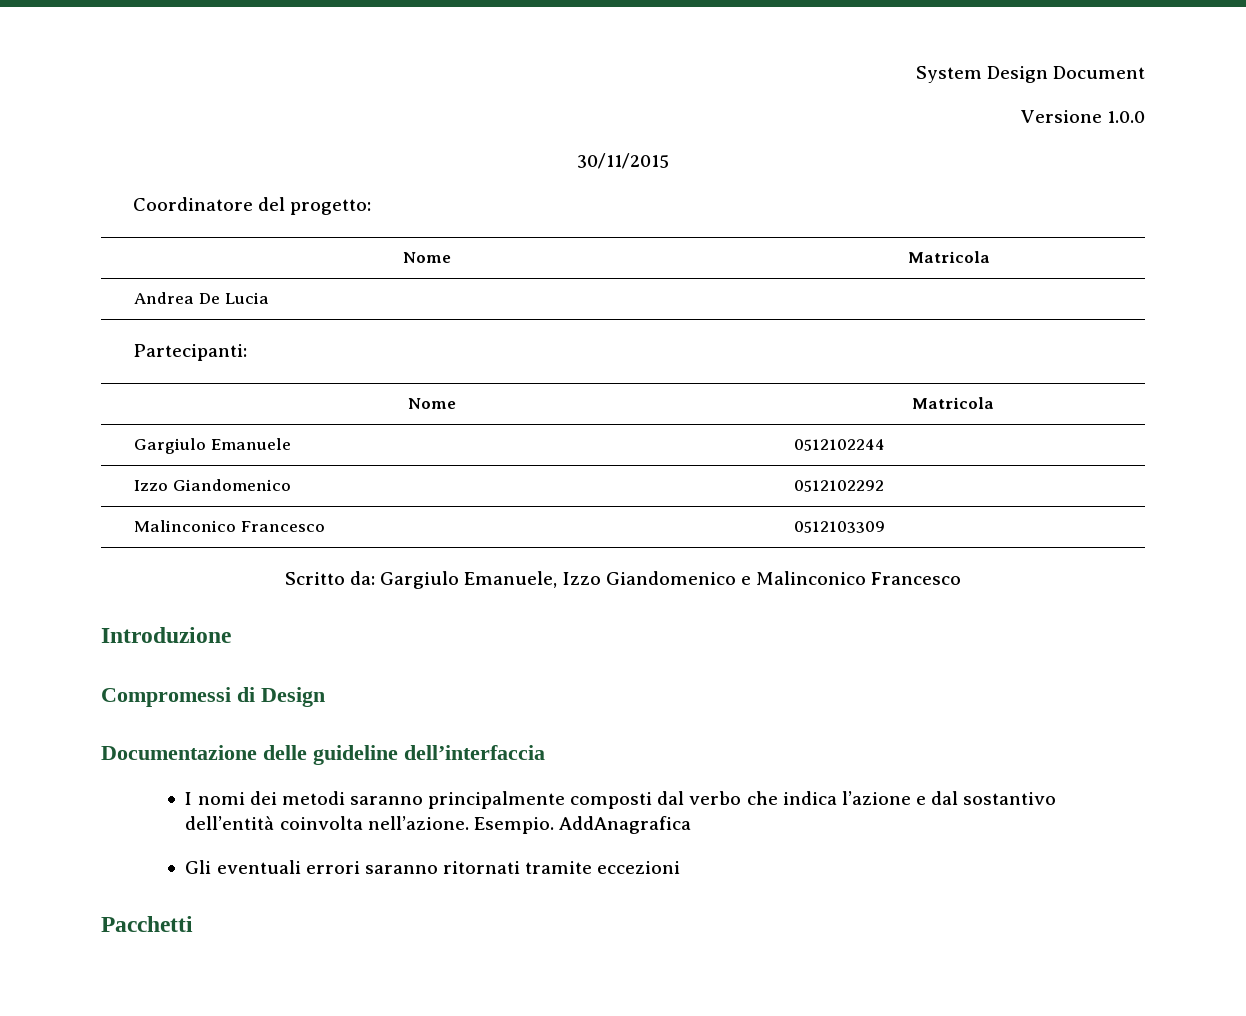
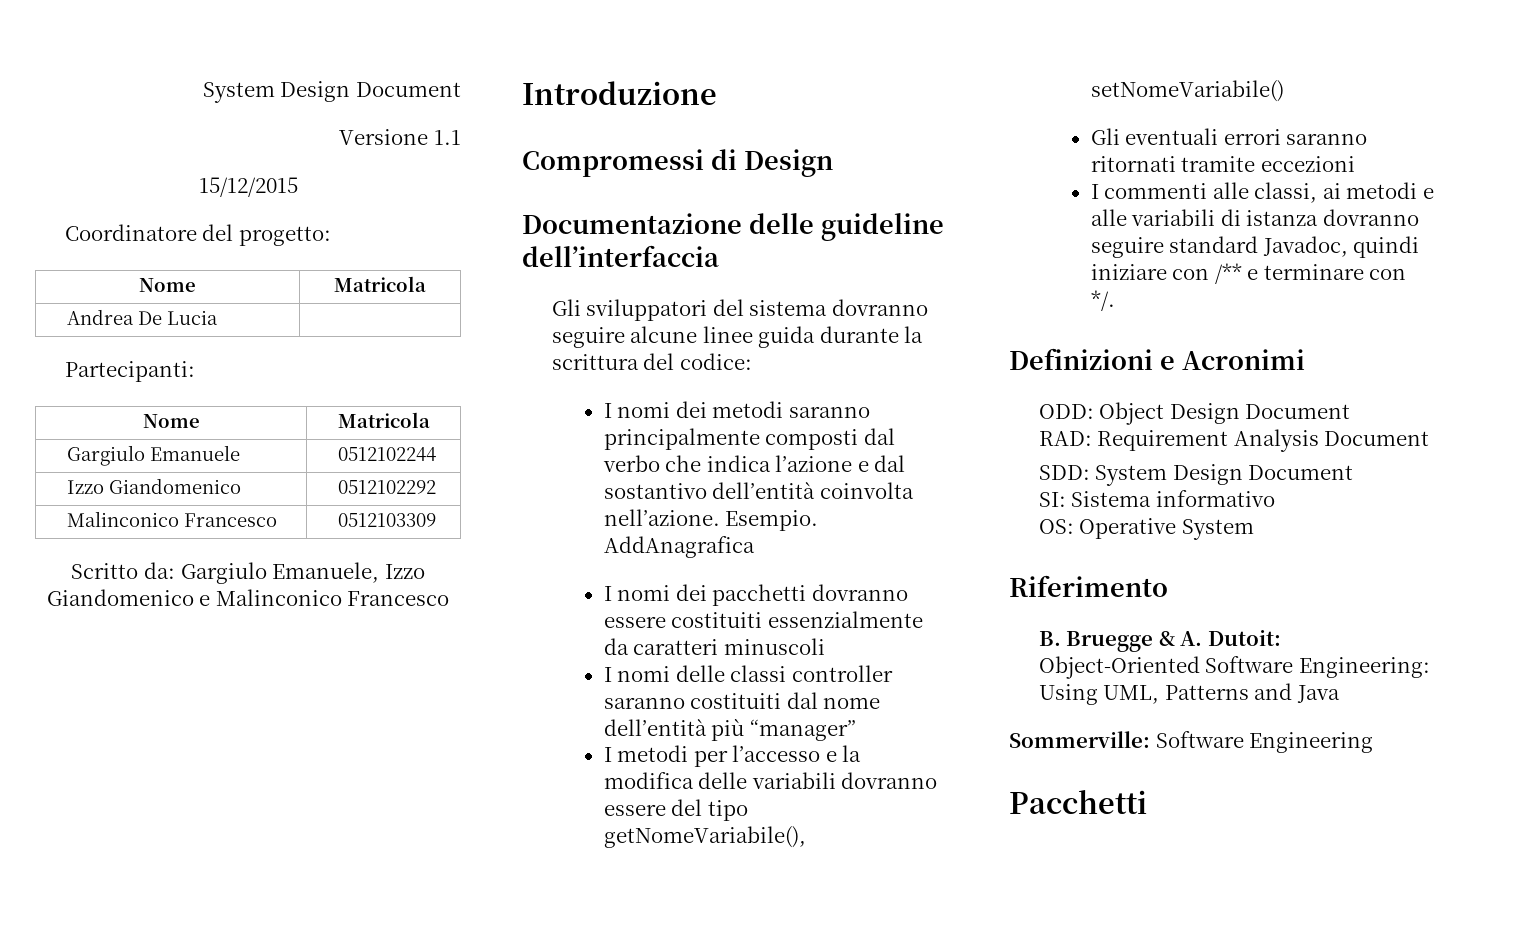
[1107,111,1145,123] [577,153,669,169] 1.0.0 // 30/11/2015 -> [434,130,462,145] [198,177,298,197] 1.1 // 15/12/2015
(545, 752) none -> [551,299,928,321] [551,326,924,348] [551,353,752,370] // Gli sviluppatori del sistema dovranno seguire alcune linee guida durante la scrittura del codice:
(691, 825) none -> [603,584,908,606] [603,611,923,628] [603,638,825,655] [603,665,893,682] [603,692,881,709] [603,718,856,741] [603,745,862,767] [603,772,938,789] [603,799,748,821] [603,826,806,848] [1090,80,1284,102] // I nomi dei pacchetti dovranno essere costituiti essenzialmente da caratteri minuscoli // I nomi delle classi controller saranno costituiti dal nome dell’entità più “manager” // I metodi per l’accesso e la modifica delle variabili dovranno essere del tipo getNomeVariabile(), setNomeVariabile()
(681, 867) none -> [1090,182,1435,203] [1090,209,1419,226] [1090,236,1420,258] [1090,263,1407,284] [1090,290,1115,311] [1009,348,1305,370] [1038,402,1351,425] [1038,429,1430,452] [1038,464,1354,486] [1038,490,1275,507] [1038,518,1254,540] [1009,575,1168,597] [1038,630,1281,652] [1038,656,1430,679] [1038,683,1340,705] [1009,731,1374,753] // I commenti alle classi, ai metodi e alle variabili di istanza dovranno seguire standard Javadoc, quindi iniziare con /** e terminare con */. // Definizioni e Acronimi // ODD: Object Design Document // RAD: Requirement Analysis Document // SDD: System Design Document // SI: Sistema informativo // OS: Operative System // Riferimento // B. Bruegge & A. Dutoit: Object-Oriented Software Engineering: Using UML, Patterns and Java // Sommerville: Software Engineering

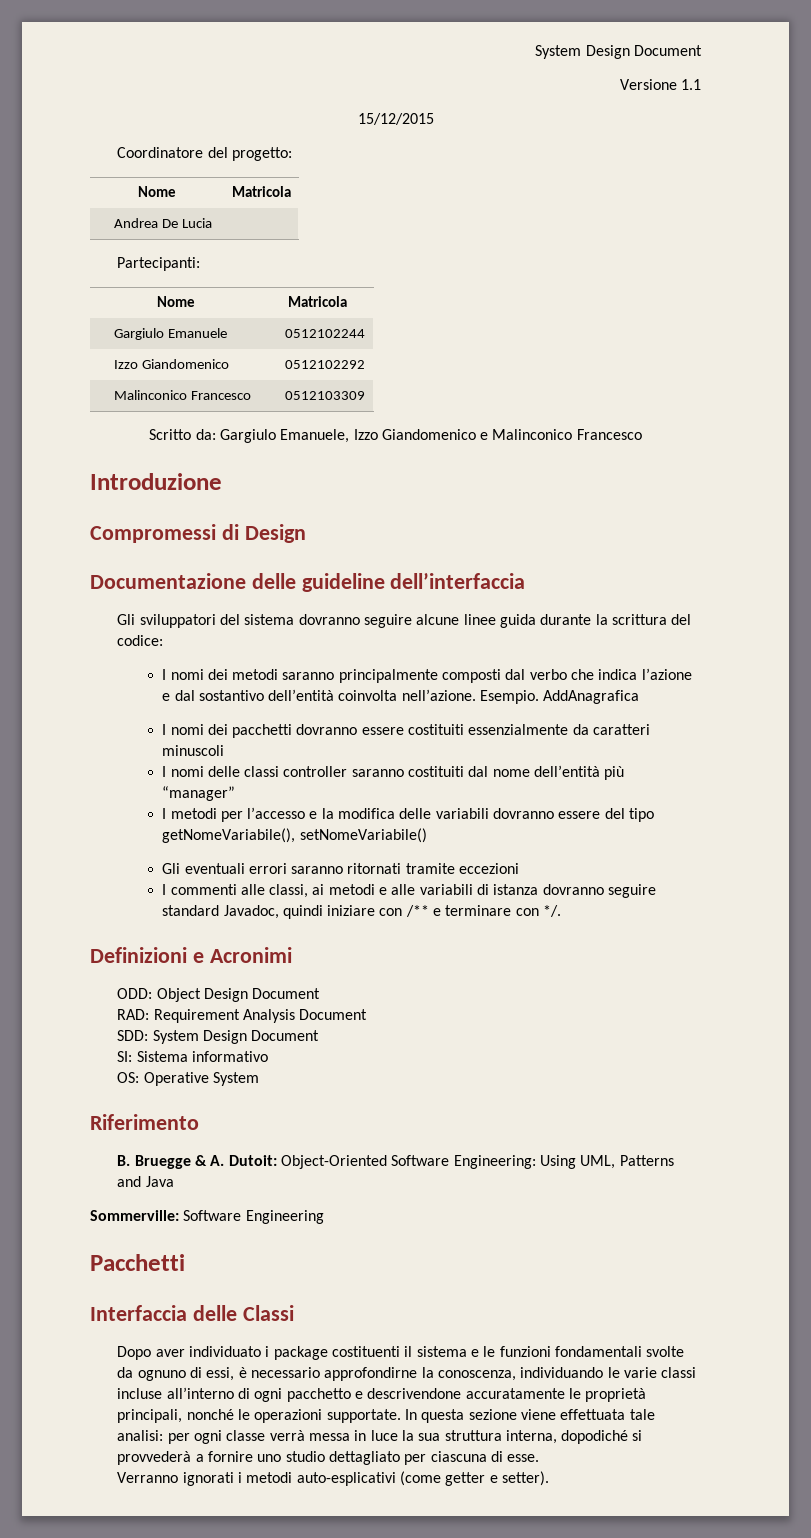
(1147, 802) none -> [90,1305,294,1321] [117,1346,685,1360] [117,1367,697,1381] [117,1387,647,1402] [117,1409,655,1423] [117,1430,643,1444] [117,1451,540,1465] [117,1471,549,1486] // Interfaccia delle Classi // Dopo aver individuato i package costituenti il sistema e le funzioni fondamentali svolte da ognuno di essi, è necessario approfondirne la conoscenza, individuando le varie classi incluse all’interno di ogni pacchetto e descrivendone accuratamente le proprietà principali, nonché le operazioni supportate. In questa sezione viene effettuata tale analisi: per ogni classe verrà messa in luce la sua struttura interna, dopodiché si provvederà a fornire uno studio dettagliato per ciascuna di esse. // Verranno ignorati i metodi auto-esplicativi (come getter e setter).

